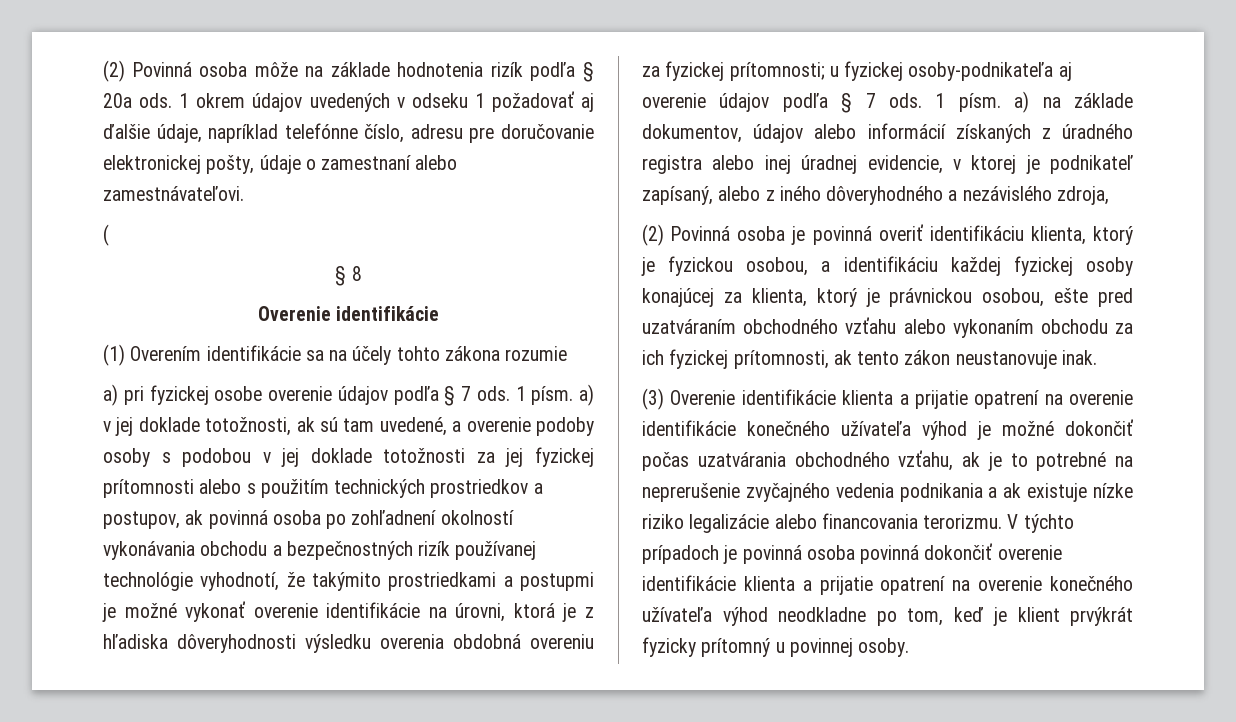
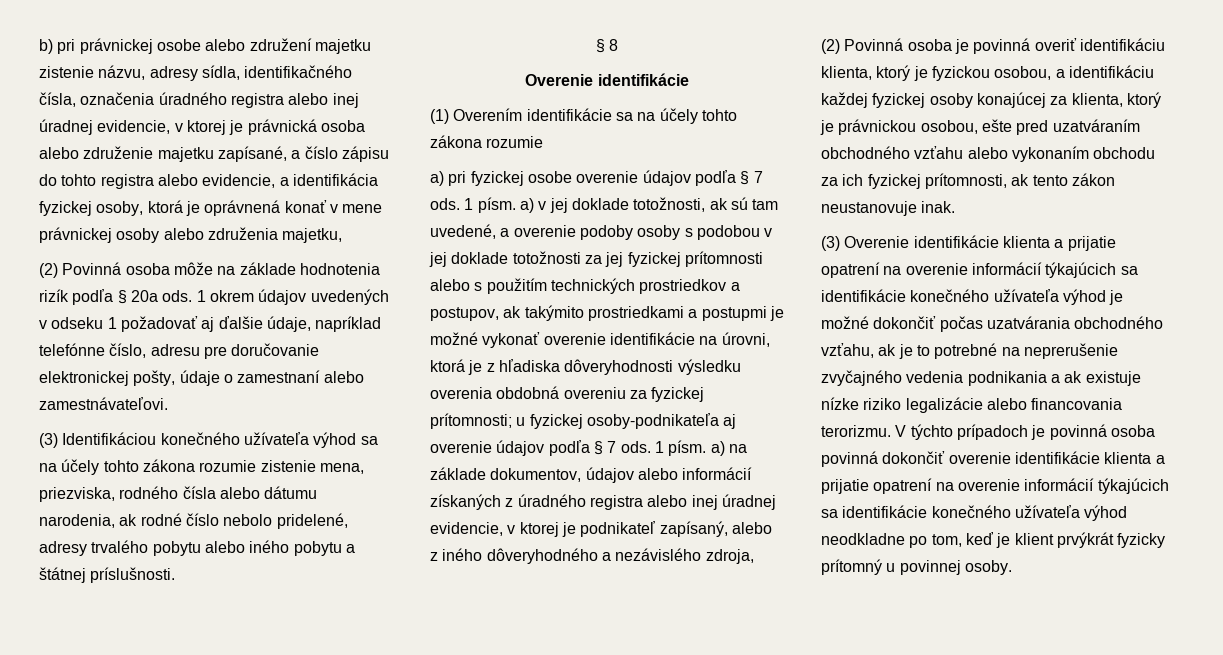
(103, 71) none -> [39,38,371,54] [39,65,353,81] [39,92,359,108] [39,119,365,135] [39,146,389,162] [39,173,378,189] [39,200,383,216] [39,227,343,243] b) pri právnickej osobe alebo združení majetku zistenie názvu, adresy sídla, identifikačného čísla, označenia úradného registra alebo inej úradnej evidencie, v ktorej je právnická osoba alebo združenie majetku zapísané, a číslo zápisu do tohto registra alebo evidencie, a identifikácia fyzickej osoby, ktorá je oprávnená konať v mene právnickej osoby alebo združenia majetku, //
[103,224,109,246] ( -> [39,432,378,448] [39,459,364,475] [39,486,318,502] [39,513,348,529] [39,540,355,556] [39,567,176,583] (3) Identifikáciou konečného užívateľa výhod sa na účely tohto zákona rozumie zistenie mena, priezviska, rodného čísla alebo dátumu narodenia, ak rodné číslo nebolo pridelené, adresy trvalého pobytu alebo iného pobytu a štátnej príslušnosti.
[208,510,514,529] [103,541,537,560] [103,572,305,591] povinná osoba po zohľadnení okolností vykonávania obchodu a bezpečnostných rizík používanej technológie vyhodnotí, že -> (522, 312) none
(1133, 397) none -> [971,262,1138,278] informácií týkajúcich sa
(1043, 583) none -> [1024,478,1169,494] [821,505,928,518] informácií týkajúcich sa identifikácie

